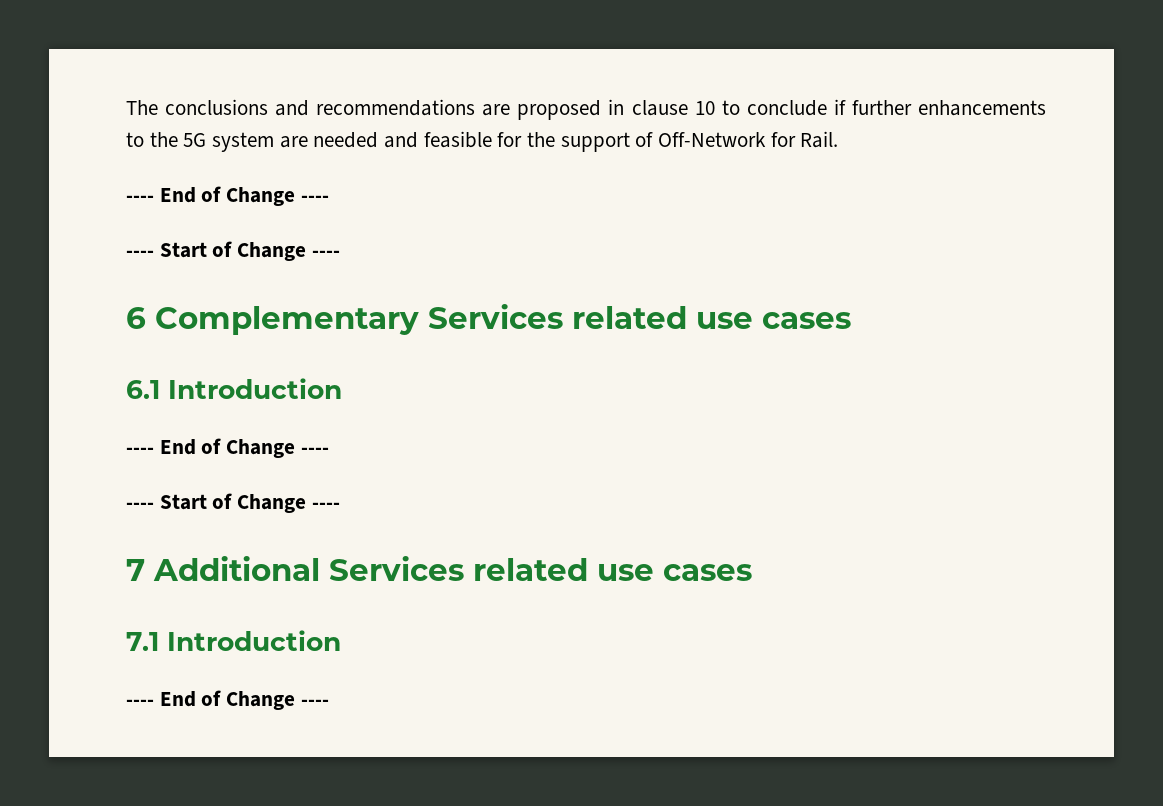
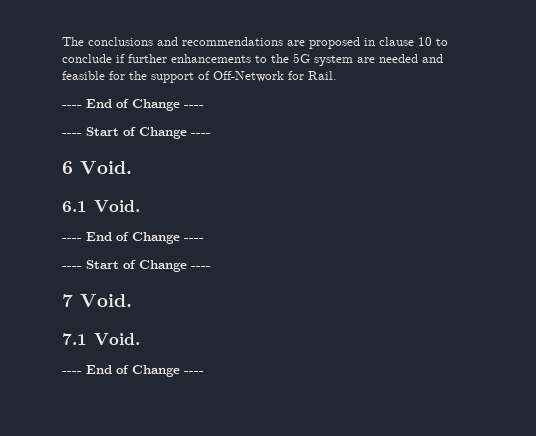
[155,304,851,335] Complementary Services related use cases -> [80,161,132,174] Void.
[168,378,342,399] Introduction -> [94,200,140,212] Void.
[153,556,752,581] Additional Services related use cases -> [80,294,132,307] Void.
[167,630,341,651] Introduction -> [94,333,140,345] Void.

